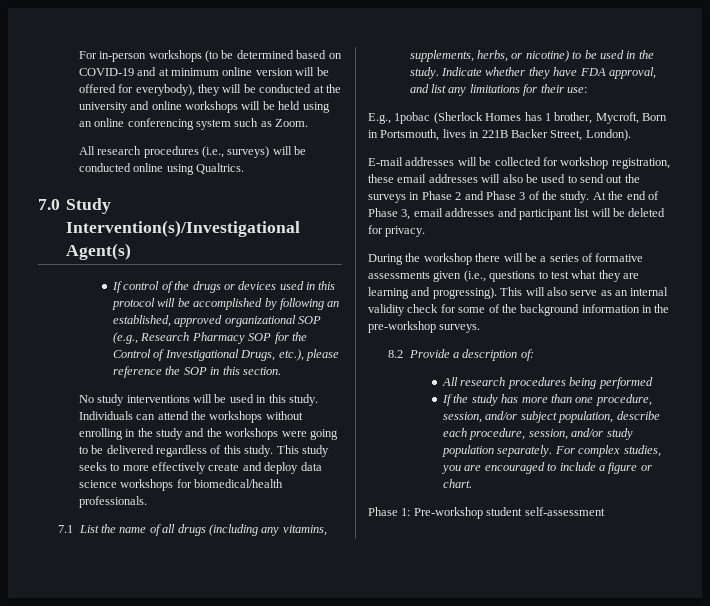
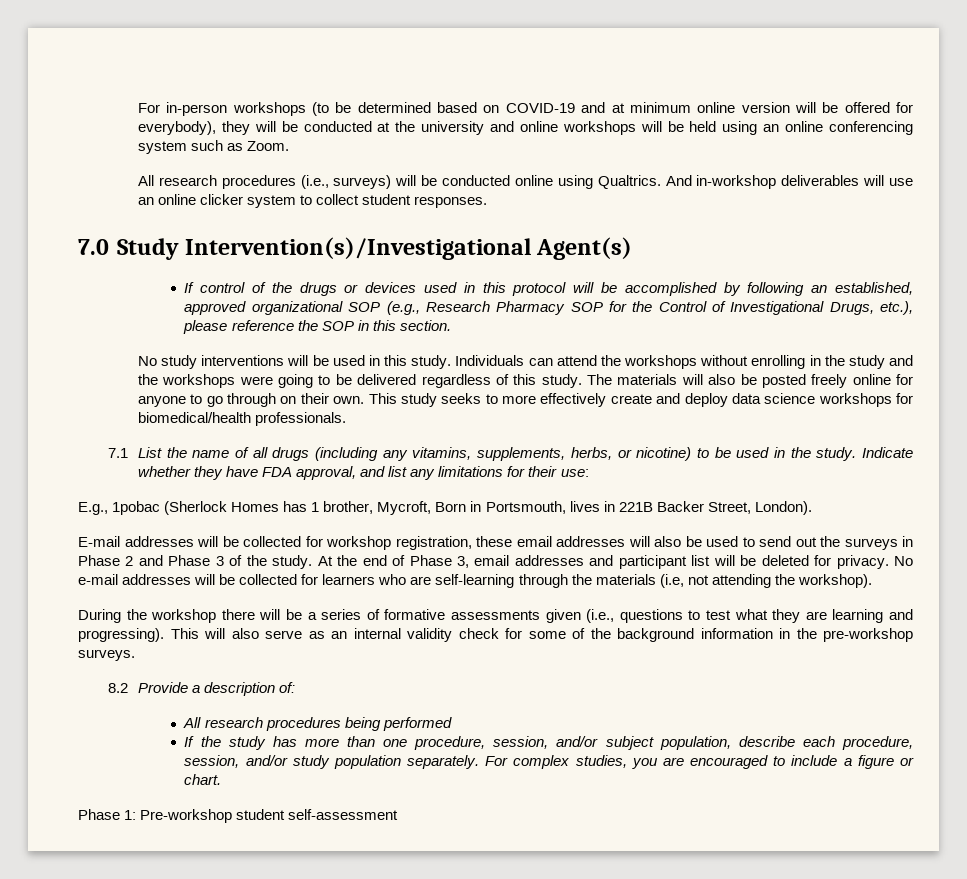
(245, 168) none -> [665,175,913,189] [137,194,488,208] And in-workshop deliverables will use an online clicker system to collect student responses.
(274, 451) none -> [587,374,914,388] [137,393,365,407] The materials will also be posted freely online for anyone to go through on their own.
(426, 231) none -> [894,556,914,566] [78,574,872,588] No e-mail addresses will be collected for learners who are self-learning through the materials (i.e, not attending the workshop).

